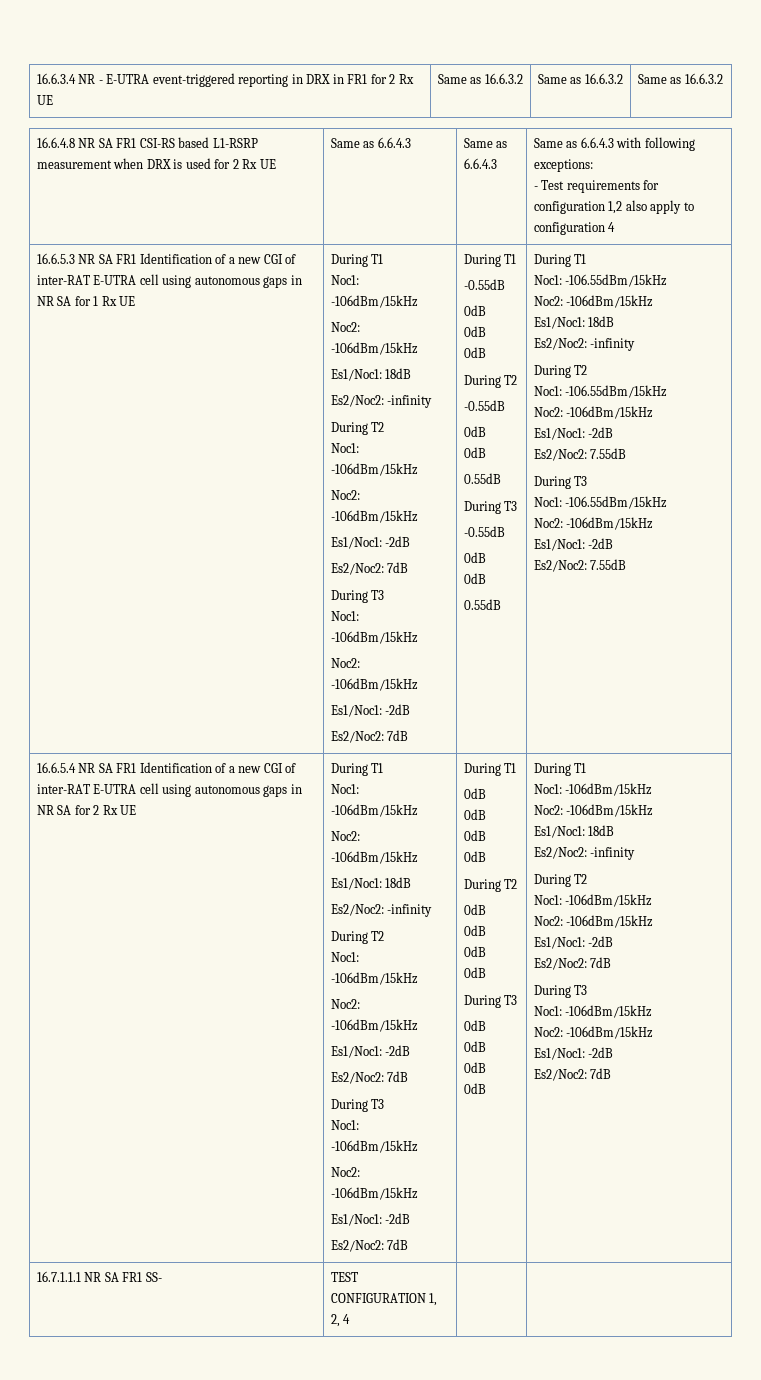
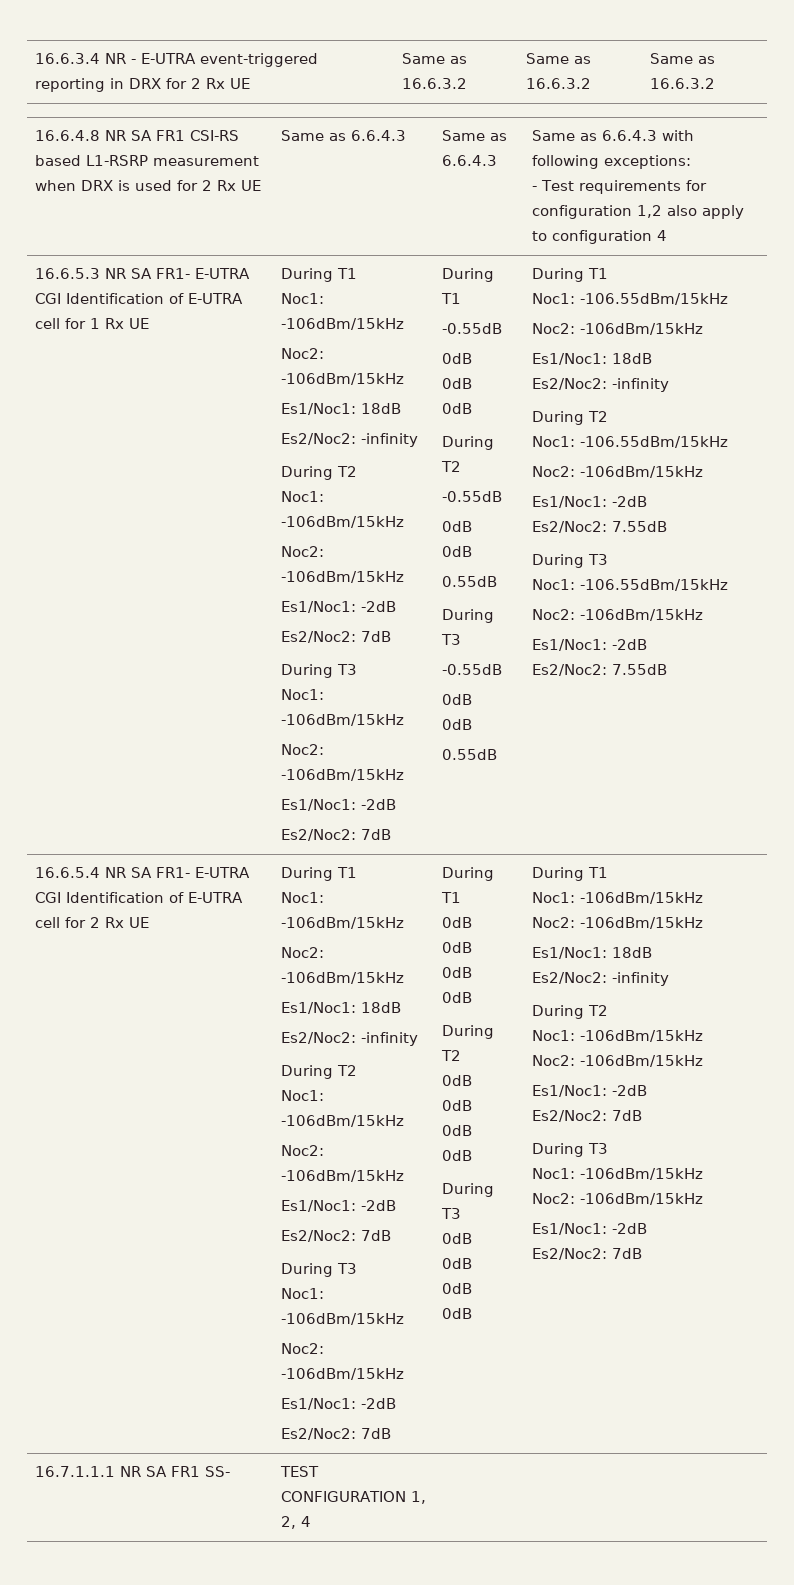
[332,74,368,84] in FR1 -> (161, 83) none
[116,253,297,264] [36,274,302,288] [36,296,72,306] FR1 Identification of a new CGI of inter-RAT E-UTRA cell using autonomous gaps in NR SA -> [155,268,250,279] [34,293,243,304] [34,318,60,329] FR1- E-UTRA CGI Identification of E-UTRA cell
[116,762,297,773] [36,783,302,797] [36,805,72,815] FR1 Identification of a new CGI of inter-RAT E-UTRA cell using autonomous gaps in NR SA -> [155,867,250,878] [34,892,243,903] [34,917,60,928] FR1- E-UTRA CGI Identification of E-UTRA cell

